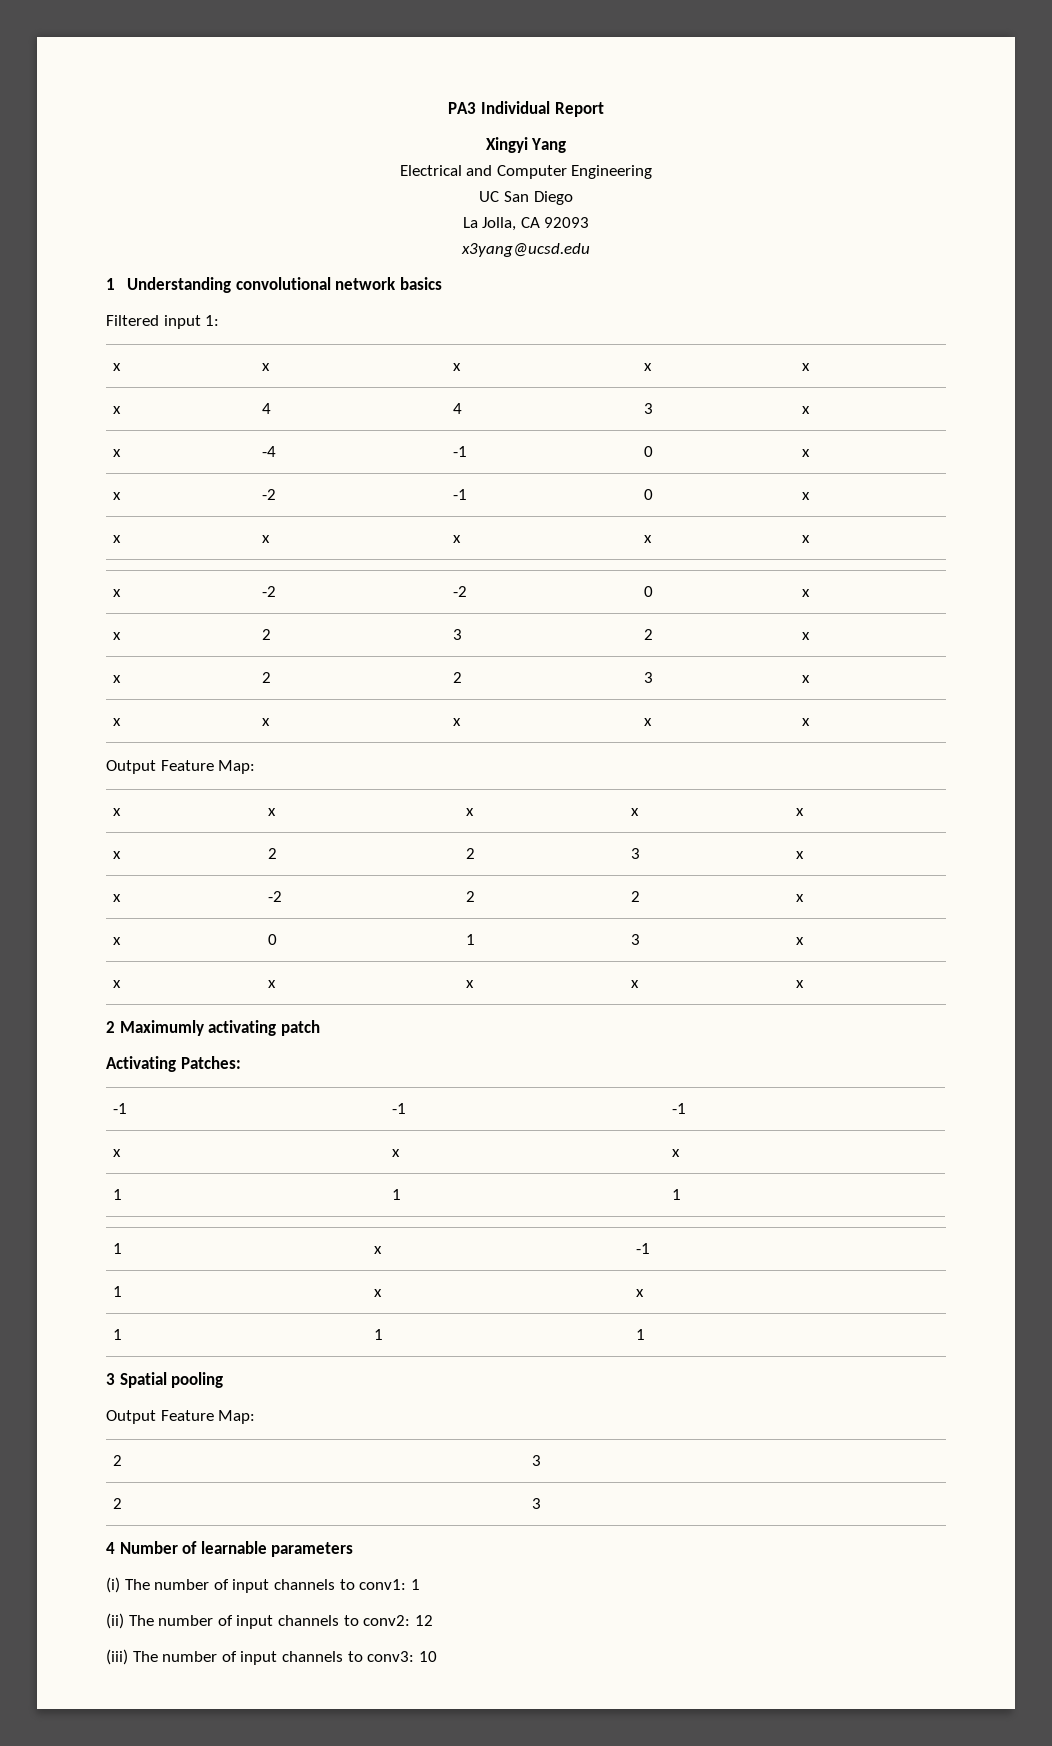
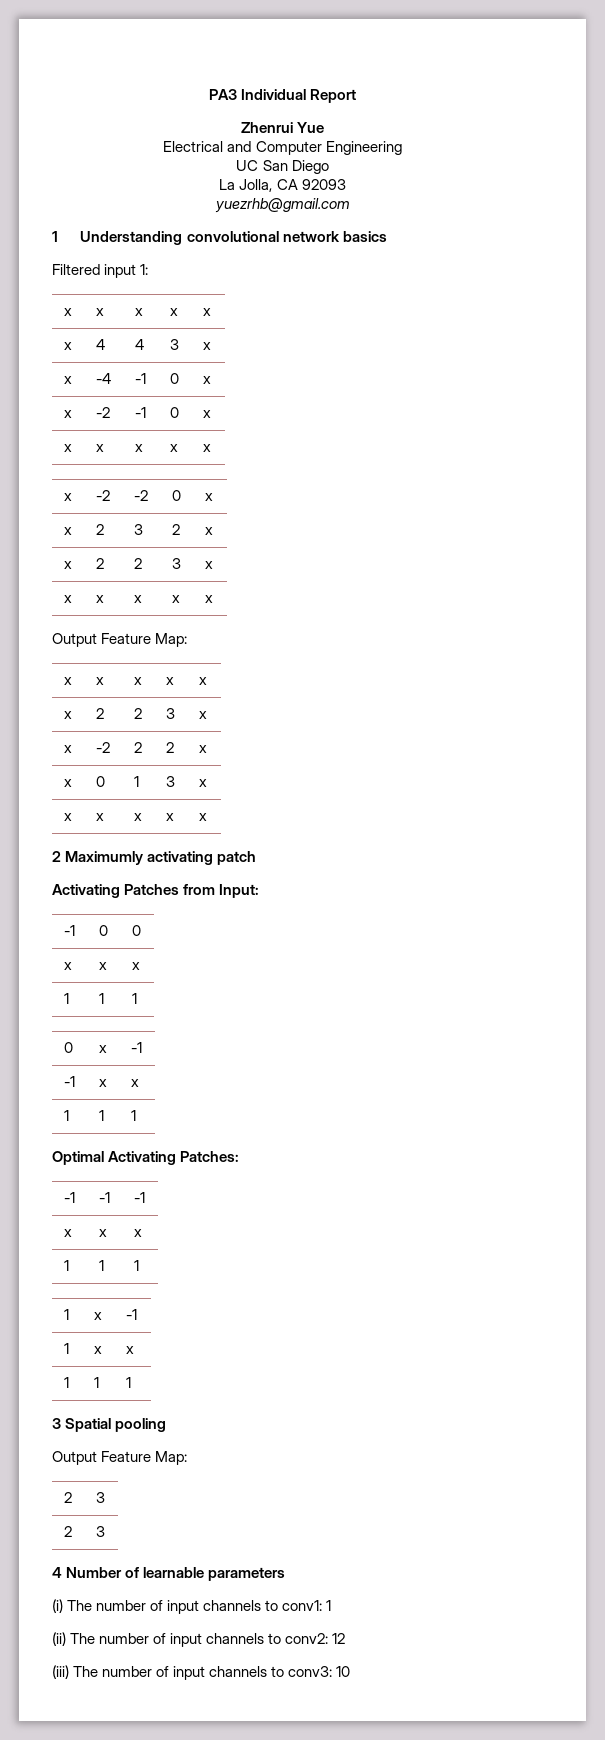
[485,137,567,153] Xingyi Yang -> [240,122,325,133] Zhenrui Yue
[461,243,590,257] x3yang@ucsd.edu -> [214,198,350,213] yuezrhb@gmail.com
(176, 1064) none -> [124,884,260,898] [63,925,75,936] [98,925,108,936] [131,925,141,936] [63,962,72,970] [98,962,107,970] [131,962,140,970] [63,993,69,1004] [98,993,104,1004] [131,993,137,1004] [63,1042,73,1053] [98,1045,107,1053] [130,1042,142,1053] [63,1076,75,1087] [98,1079,107,1087] [130,1079,139,1087] [63,1110,69,1121] [98,1110,104,1121] [130,1110,136,1121] [52,1151,177,1165] Patches from Input: // -1 | 0 | 0 // x | x | x // 1 | 1 | 1 // 0 | x | -1 // -1 | x | x // 1 | 1 | 1 // Optimal Activating

